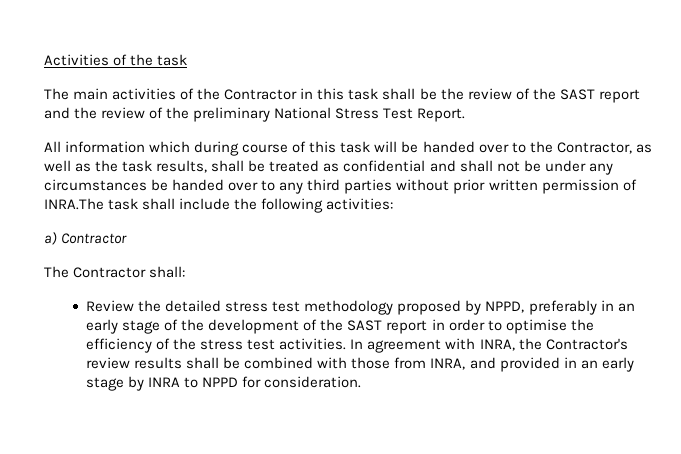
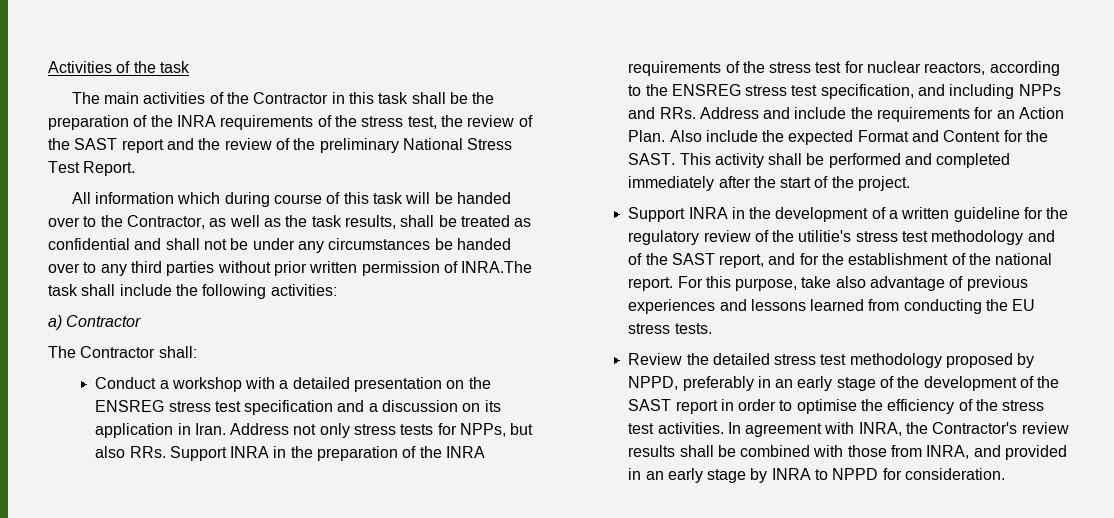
(464, 94) none -> [48,115,463,130] preparation of the INRA requirements of the stress test, the
(186, 272) none -> [95,377,491,392] [95,400,501,415] [95,423,534,438] [95,446,486,461] [628,61,1060,76] [628,84,1061,99] [628,107,1065,122] [628,130,1049,145] [628,153,1011,168] [628,176,911,191] [628,207,1069,222] [628,230,1055,245] [628,253,1053,268] [628,276,1028,291] [628,299,1036,314] [628,323,712,334] // Conduct a workshop with a detailed presentation on the ENSREG stress test specification and a discussion on its application in Iran. Address not only stress tests for NPPs, but also RRs. Support INRA in the preparation of the INRA requirements of the stress test for nuclear reactors, according to the ENSREG stress test specification, and including NPPs and RRs. Address and include the requirements for an Action Plan. Also include the expected Format and Content for the SAST. This activity shall be performed and completed immediately after the start of the project. // Support INRA in the development of a written guideline for the regulatory review of the utilitie's stress test methodology and of the SAST report, and for the establishment of the national report. For this purpose, take also advantage of previous experiences and lessons learned from conducting the EU stress tests.

